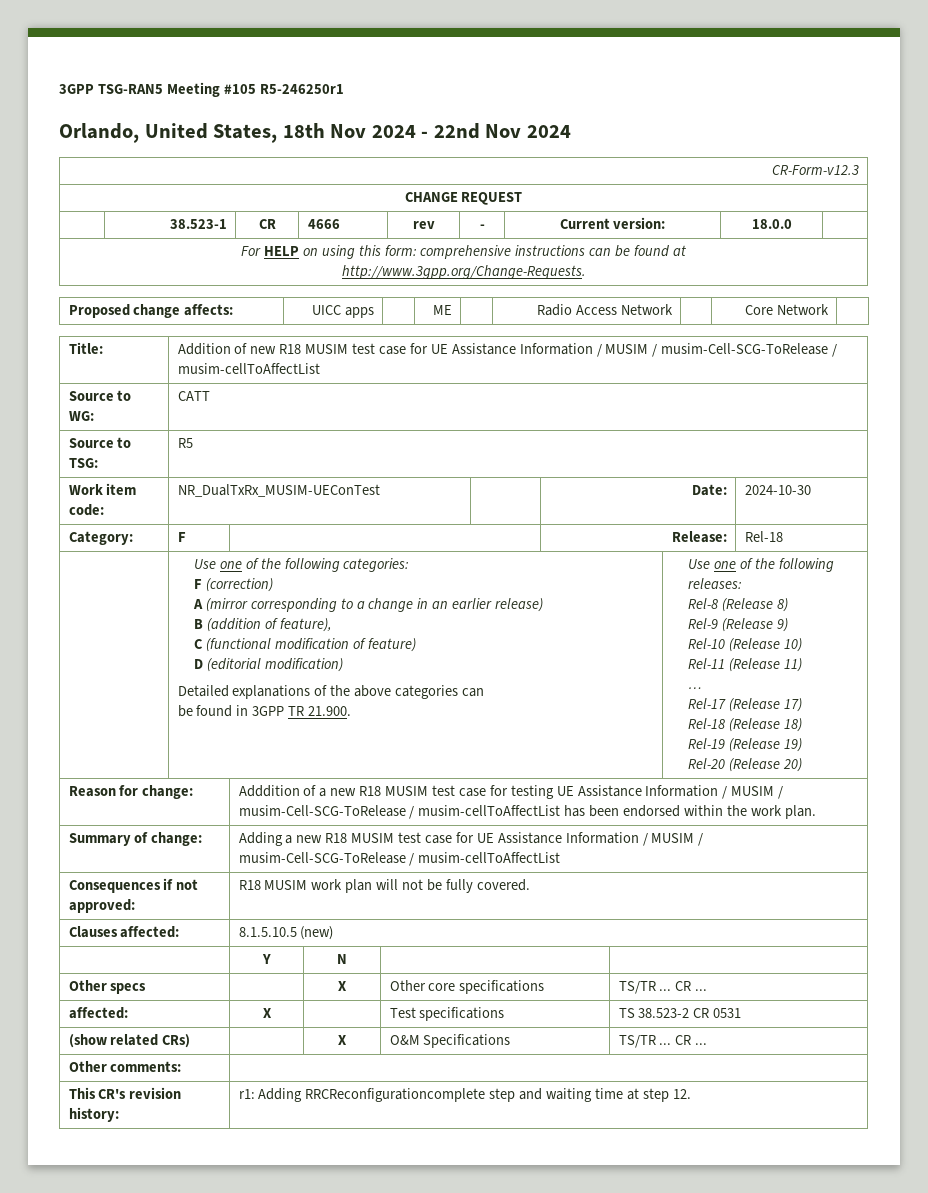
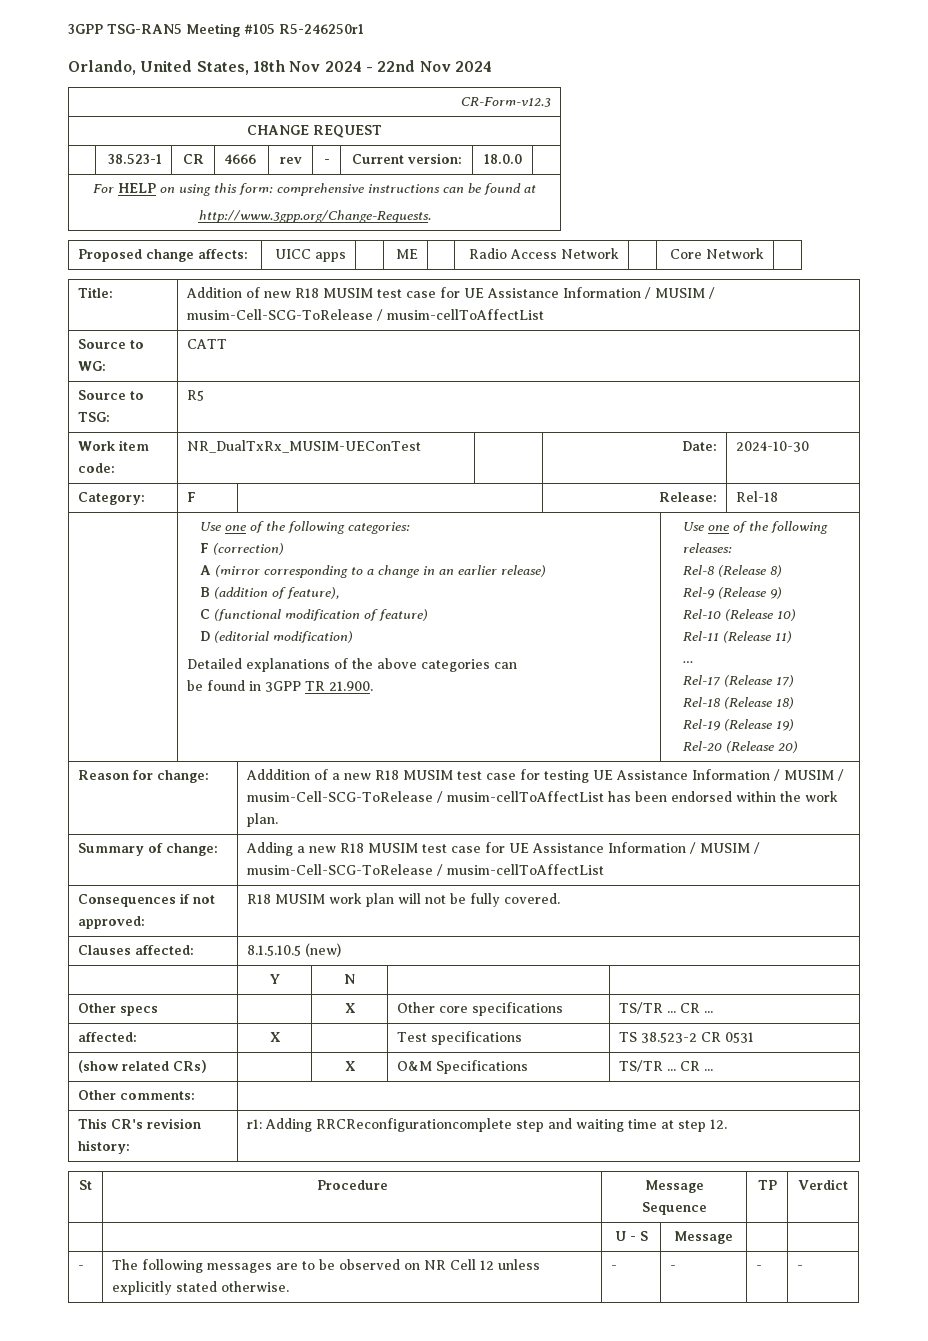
(691, 1094) none -> [79,1180,92,1190] [316,1180,388,1190] [644,1180,704,1193] [641,1202,707,1215] [757,1180,777,1190] [798,1179,848,1190] [614,1231,648,1241] [674,1231,733,1244] [78,1265,85,1270] [112,1259,541,1273] [112,1281,290,1295] [611,1265,618,1270] [670,1265,677,1270] [756,1265,763,1270] [797,1265,804,1270] // St | Procedure | Message Sequence | TP | Verdict // | | U - S | Message | | // - | The following messages are to be observed on NR Cell 12 unless explicitly stated otherwise. | - | - | - | -

